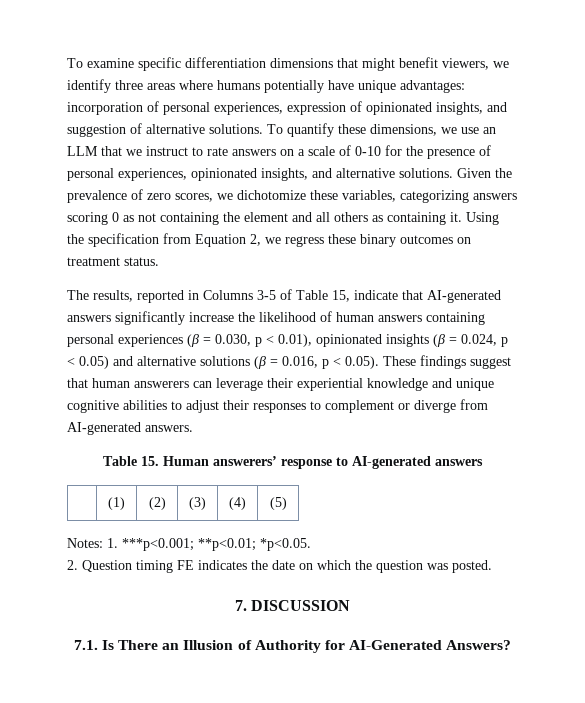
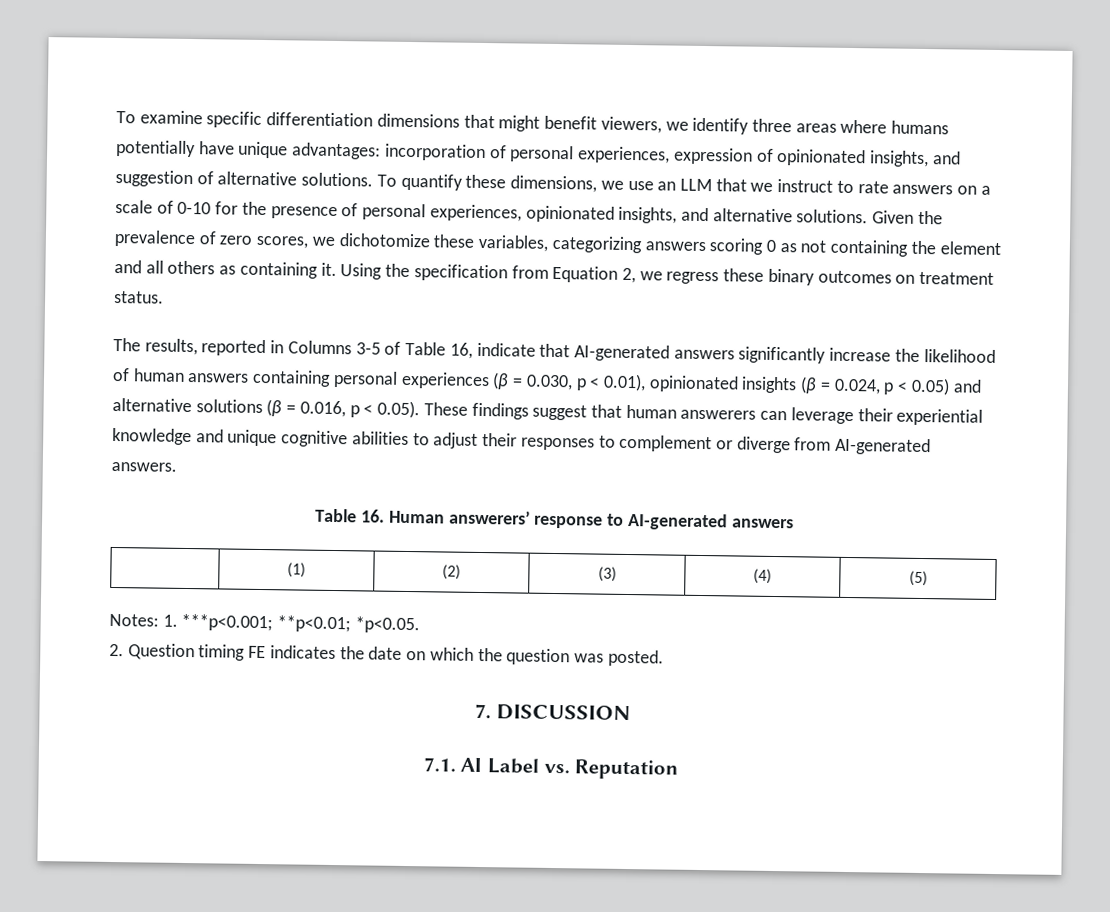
[332,290,350,302] 15, -> [449,342,473,359] 16,
[141,456,159,466] 15. -> [361,509,386,523] 16.
[101,640,512,653] Is There an Illusion of Authority for AI-Generated Answers? -> [460,757,679,780] AI Label vs. Reputation

